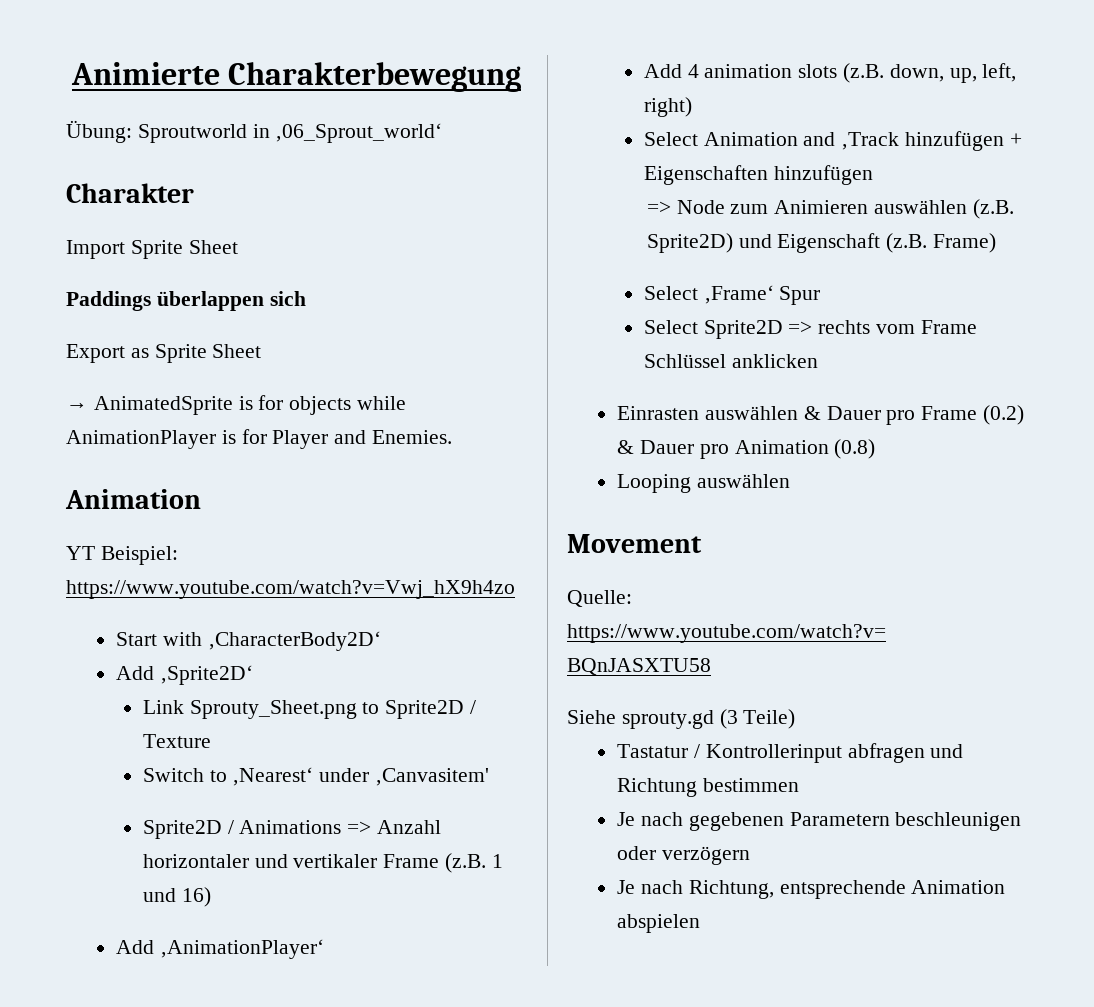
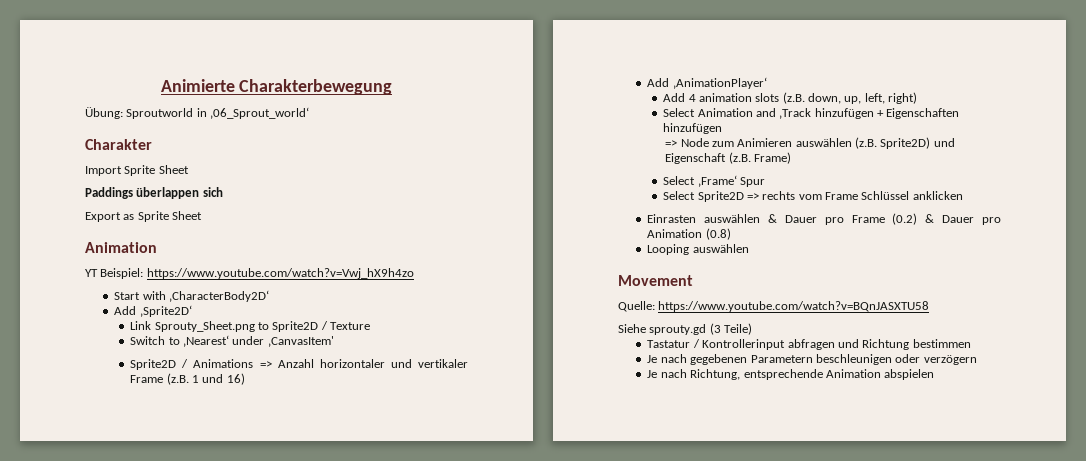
[66,395,407,415] [66,429,453,449] // → AnimatedSprite is for objects while AnimationPlayer is for Player and Enemies. -> (203, 215) none
[375,768,490,786] ‚Canvasitem' -> [267,336,334,347] ‚CanvasItem'

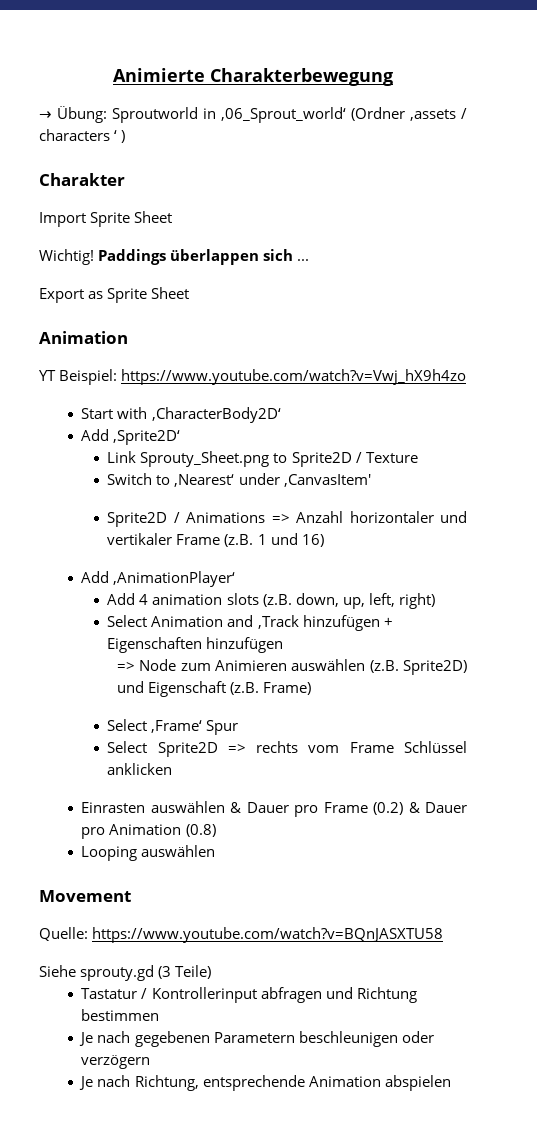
(393, 87) none -> [39,111,52,119] →
(310, 113) none -> [351,107,467,121] [39,129,126,143] (Ordner ‚assets / characters ‘ )
(189, 169) none -> [39,249,94,265] Wichtig!
(223, 192) none -> [297,259,310,261] ...

